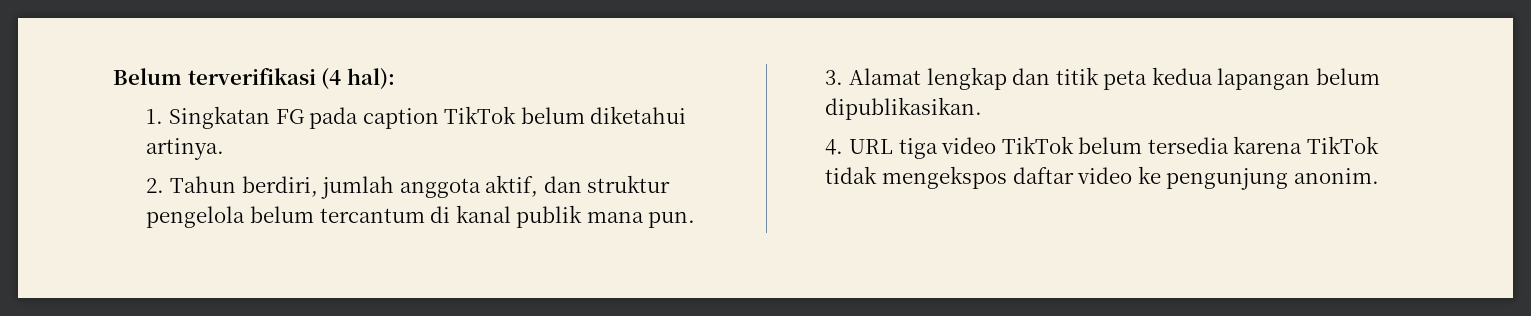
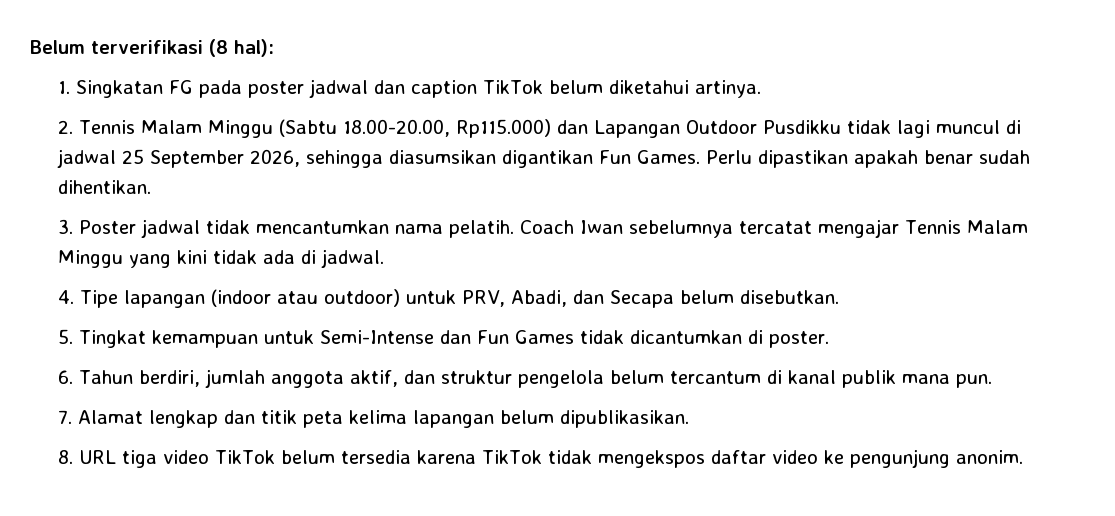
[321,68,342,90] (4 -> [209,39,228,57] (8
(359, 118) none -> [248,79,406,98] poster jadwal dan
(165, 185) none -> [79,119,1022,138] [57,149,1031,168] [58,180,152,194] [58,219,1029,238] [58,249,385,268] [58,289,840,308] [58,329,830,348] [58,370,74,384] Tennis Malam Minggu (Sabtu 18.00-20.00, Rp115.000) dan Lapangan Outdoor Pusdikku tidak lagi muncul di jadwal 25 September 2026, sehingga diasumsikan digantikan Fun Games. Perlu dipastikan apakah benar sudah dihentikan. // 3. Poster jadwal tidak mencantumkan nama pelatih. Coach Iwan sebelumnya tercatat mengajar Tennis Malam Minggu yang kini tidak ada di jadwal. // 4. Tipe lapangan (indoor atau outdoor) untuk PRV, Abadi, dan Secapa belum disebutkan. // 5. Tingkat kemampuan untuk Semi-Intense dan Fun Games tidak dicantumkan di poster. // 6.
[825,70,844,85] 3. -> [58,410,73,424] 7.
[1151,67,1213,85] kedua -> [349,410,408,424] kelima
[825,139,844,155] 4. -> [58,450,74,464] 8.

